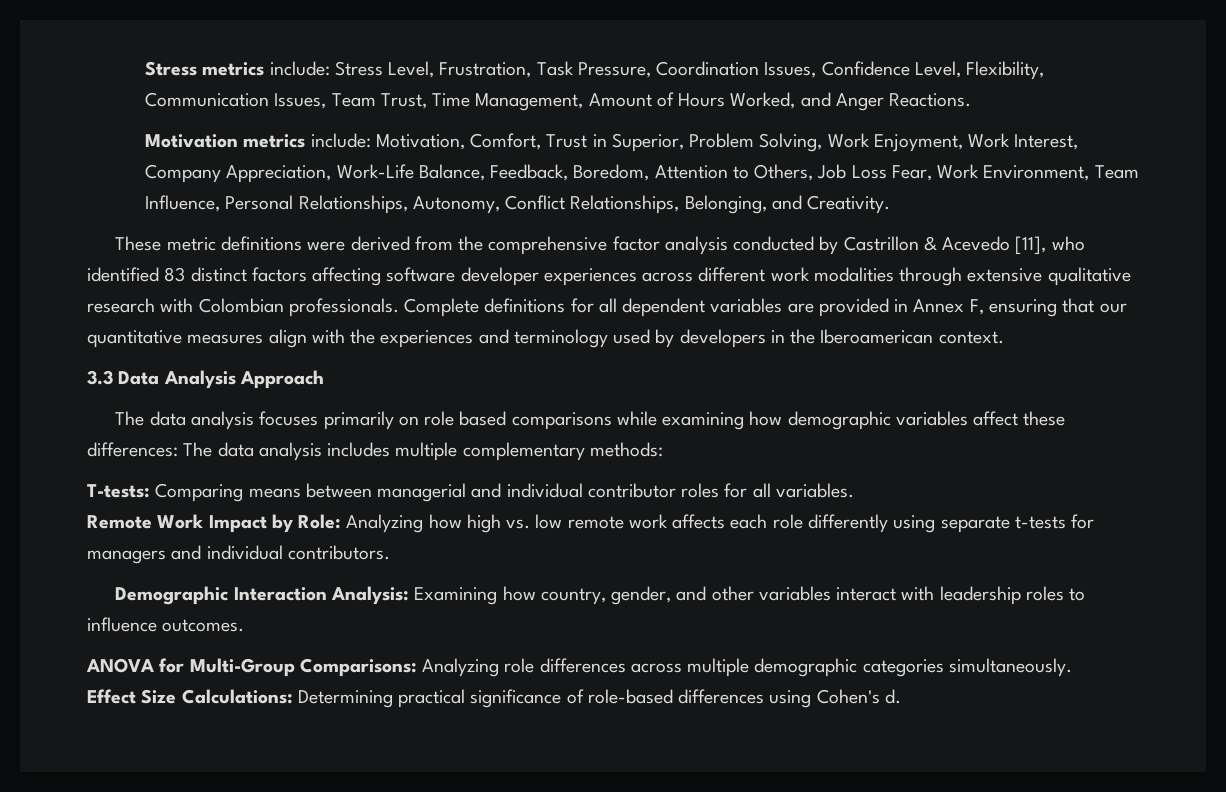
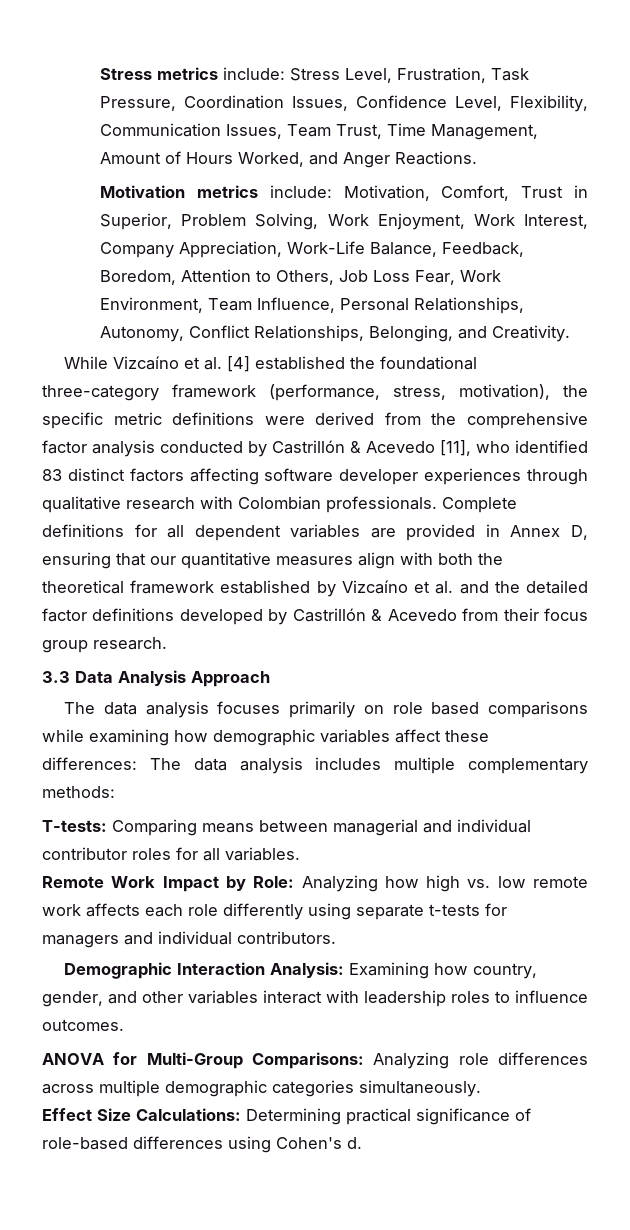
[115,236,162,251] These -> [64,356,478,372] [42,384,588,401] [42,412,103,429] While Vizcaíno et al. [4] established the foundational three-category framework (performance, stress, motivation), the specific
[843,236,919,251] Castrillon -> [272,440,345,454] Castrillón
[642,267,1043,286] across different work modalities through extensive -> [527,469,588,485] through
[969,299,984,315] F, -> [570,525,588,540] D,
[350,329,1004,348] the experiences and terminology used by developers in the Iberoamerican context. -> [438,553,503,565] [42,580,588,597] [42,608,589,625] [42,637,167,653] both the theoretical framework established by Vizcaíno et al. and the detailed factor definitions developed by Castrillón & Acevedo from their focus group research.

